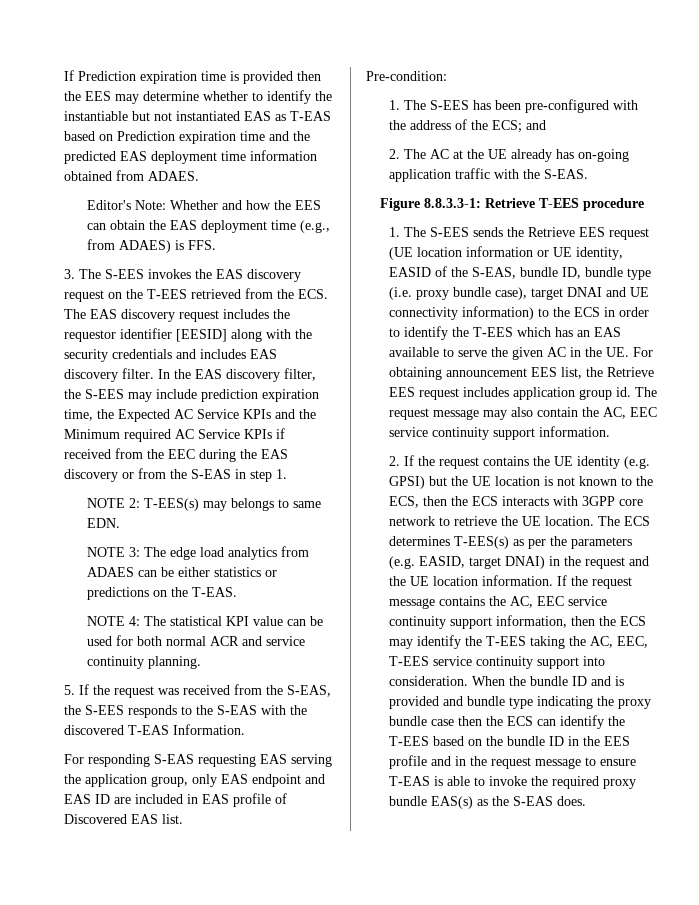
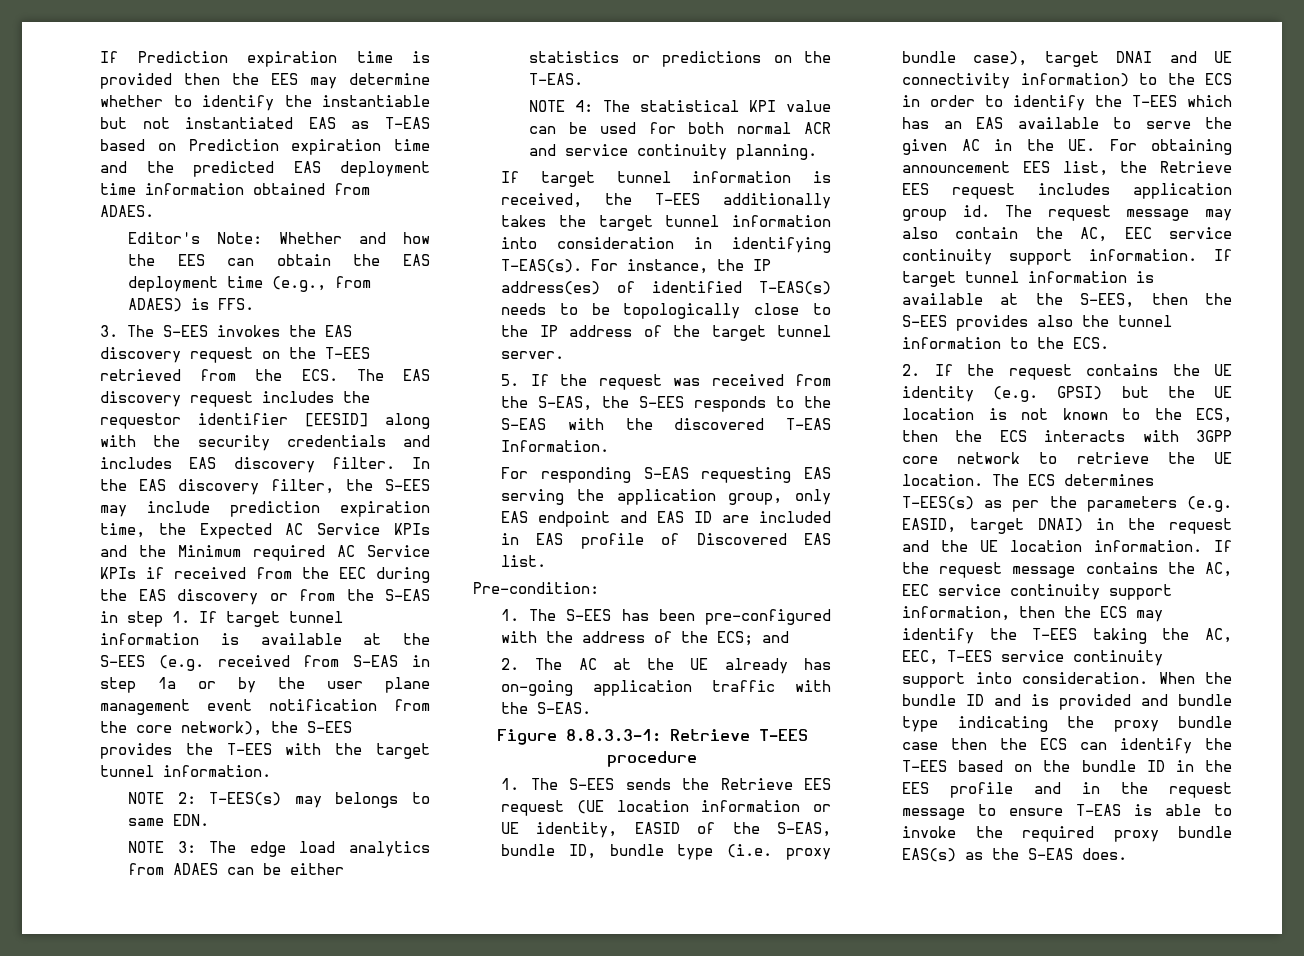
(288, 474) none -> [199,611,344,627] [100,633,431,645] [100,655,430,671] [100,677,430,693] [100,699,431,715] [100,721,353,736] [100,743,430,759] [100,765,272,777] If target tunnel information is available at the S-EES (e.g. received from S-EAS in step 1a or by the user plane management event notification from the core network), the S-EES provides the T-EES with the target tunnel information.
(202, 662) none -> [501,171,831,187] [501,193,831,209] [501,215,831,231] [501,237,831,253] [501,259,772,274] [501,281,831,295] [501,303,831,319] [501,325,831,341] [501,351,565,359] // If target tunnel information is received, the T-EES additionally takes the target tunnel information into consideration in identifying T-EAS(s). For instance, the IP address(es) of identified T-EAS(s) needs to be topologically close to the IP address of the target tunnel server.
(611, 431) none -> [1214,249,1232,261] [902,271,1155,287] [902,293,1232,308] [902,315,1173,331] [902,337,1110,349] If target tunnel information is available at the S-EES, then the S-EES provides also the tunnel information to the ECS.

